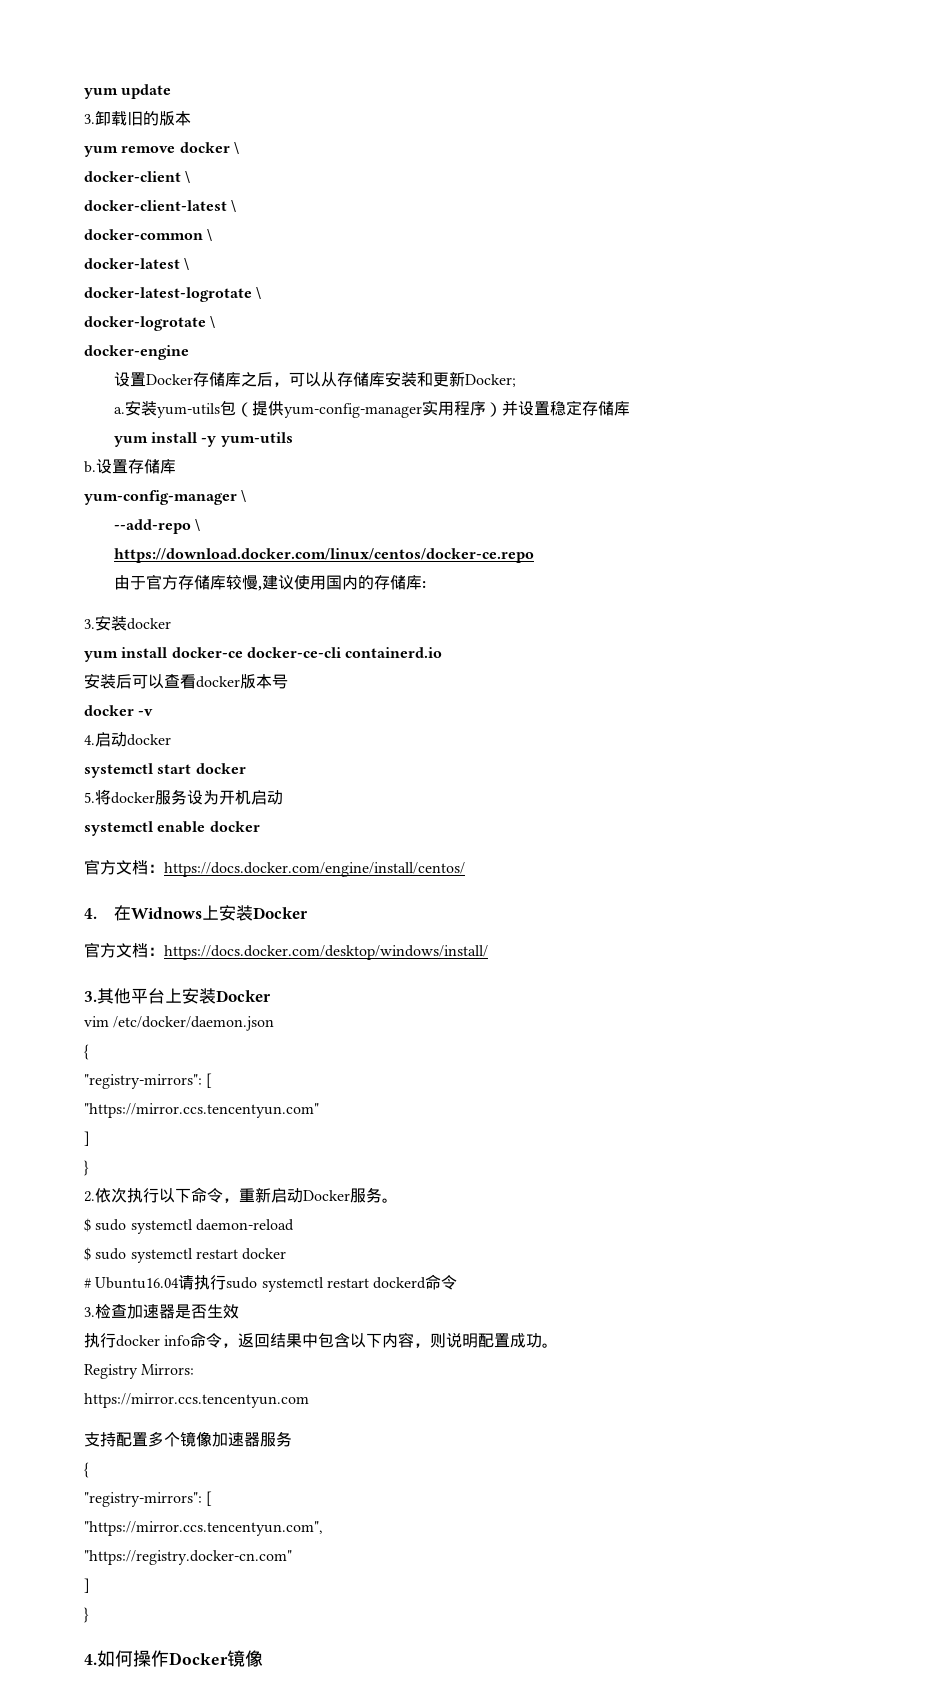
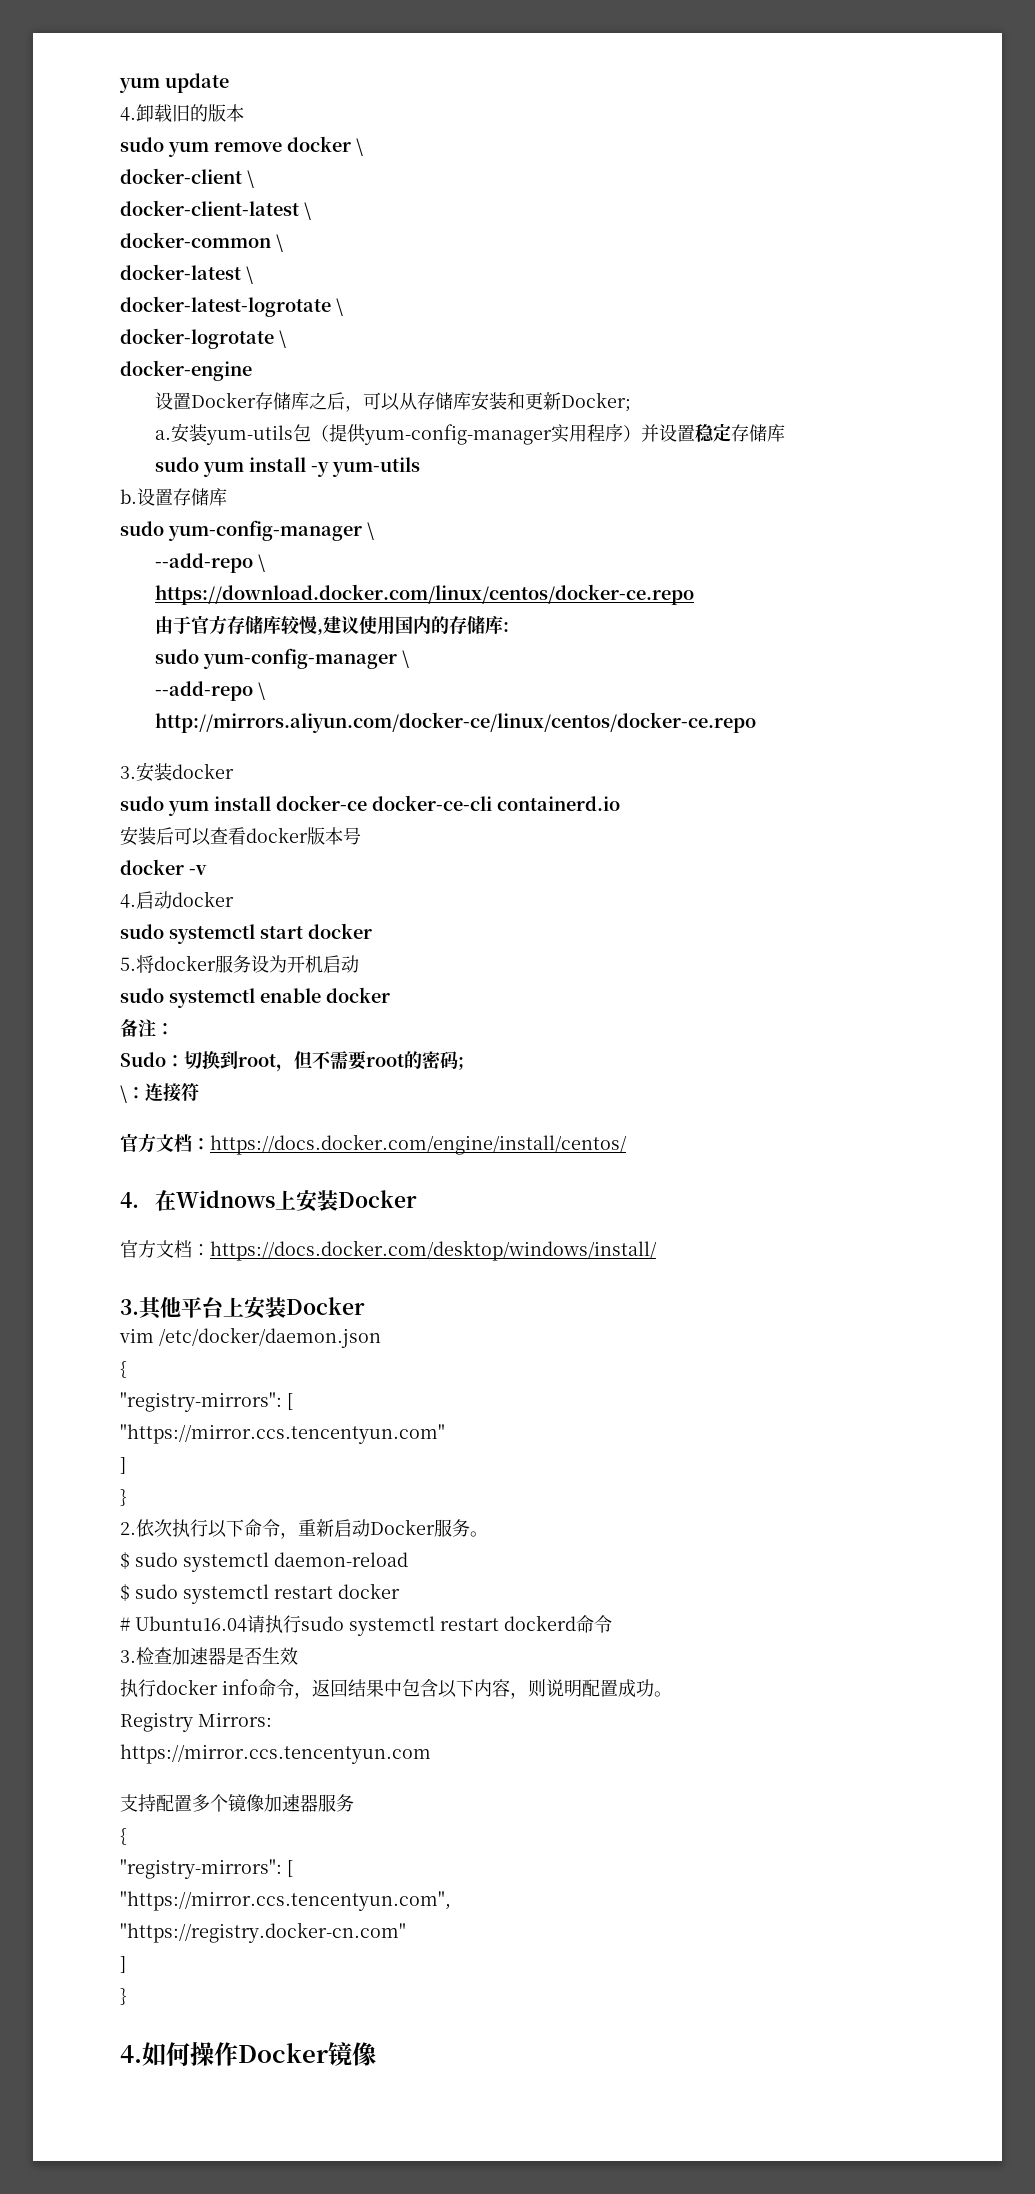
[84,114,95,124] 3. -> [120,107,136,121] 4.
(191, 118) none -> [120,137,164,152] sudo
(630, 408) none -> [154,457,199,472] sudo
(176, 466) none -> [120,521,164,536] sudo
(426, 584) none -> [154,648,409,669] [154,681,265,701] [154,712,756,733] // sudo yum-config-manager \ // --add-repo \ // http://mirrors.aliyun.com/docker-ce/linux/centos/docker-ce.repo
(171, 624) none -> [120,796,164,811] sudo
(171, 740) none -> [120,924,164,939] sudo
(283, 797) none -> [120,988,164,1003] sudo
(260, 826) none -> [120,1019,174,1037] [120,1050,464,1072] [120,1083,199,1103] // 备注： // Sudo：切换到root，但不需要root的密码; // \：连接符

